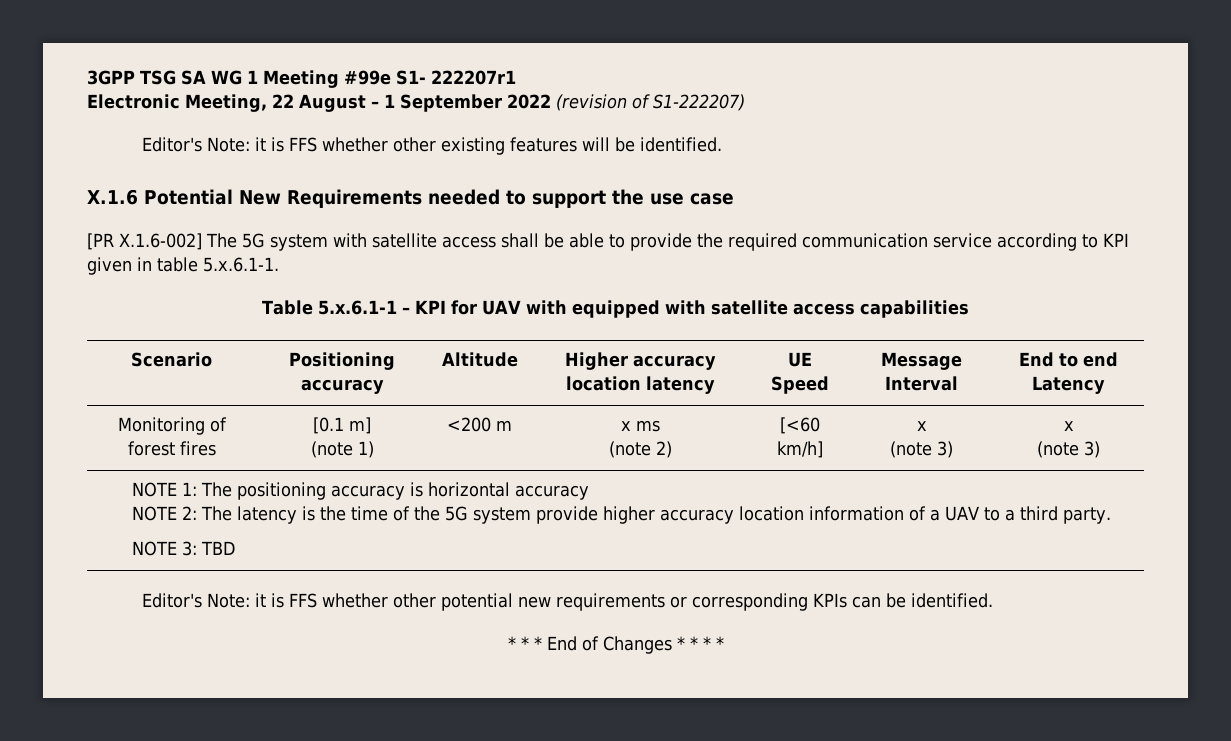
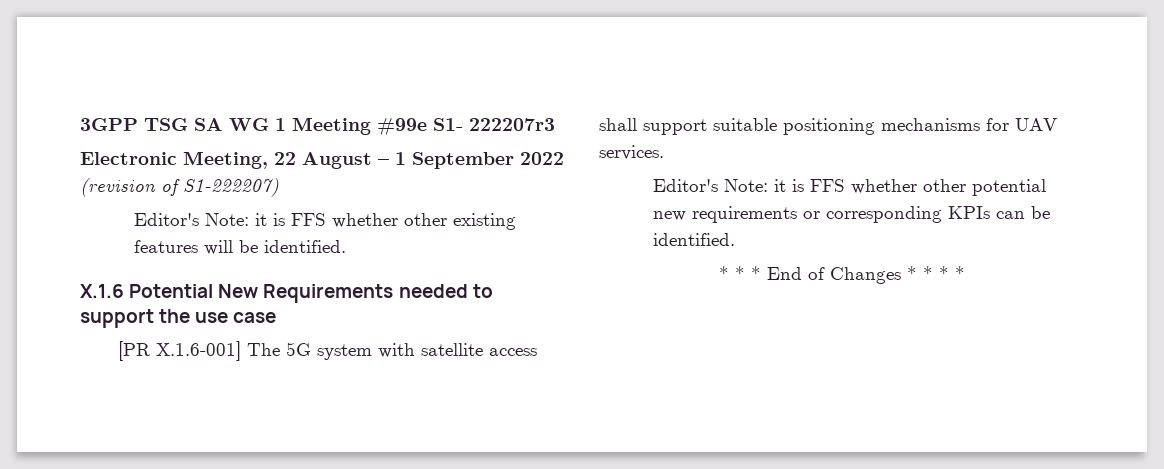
[431,70,516,85] 222207r1 -> [469,118,555,131] 222207r3
[119,233,202,250] X.1.6-002] -> [156,341,242,361] X.1.6-001]
[544,233,1129,251] [87,257,279,275] [262,300,969,318] [131,352,212,367] [289,352,395,370] [300,379,384,394] [441,352,518,367] [564,352,716,370] [565,376,715,394] [787,352,812,367] [770,376,829,394] [881,352,962,370] [885,376,958,391] [1019,352,1118,367] [1032,376,1105,394] [117,417,227,435] [127,441,216,456] [313,417,371,434] [310,441,374,458] [447,417,512,432] [620,420,660,432] [608,441,672,458] [779,417,820,434] [776,441,823,458] [916,421,927,431] [890,441,953,458] [1063,421,1074,431] [1037,441,1100,458] [132,482,590,500] [132,506,1112,524] [132,541,236,556] be able to provide the required communication service according to KPI given in table 5.x.6.1-1. // Table 5.x.6.1-1 – KPI for UAV with equipped with satellite access capabilities // Scenario | Positioning accuracy | Altitude | Higher accuracy location latency | UE Speed | Message Interval | End to end Latency // Monitoring of forest fires | [0.1 m] // (note 1) | <200 m | x ms // (note 2) | [<60 km/h] | x // (note 3) | x // (note 3) // NOTE 1: The positioning accuracy is horizontal accuracy // NOTE 2: The latency is the time of the 5G system provide higher accuracy location information of a UAV to a third party. // NOTE 3: TBD -> [643,118,1057,135] [599,145,664,160] support suitable positioning mechanisms for UAV services.

